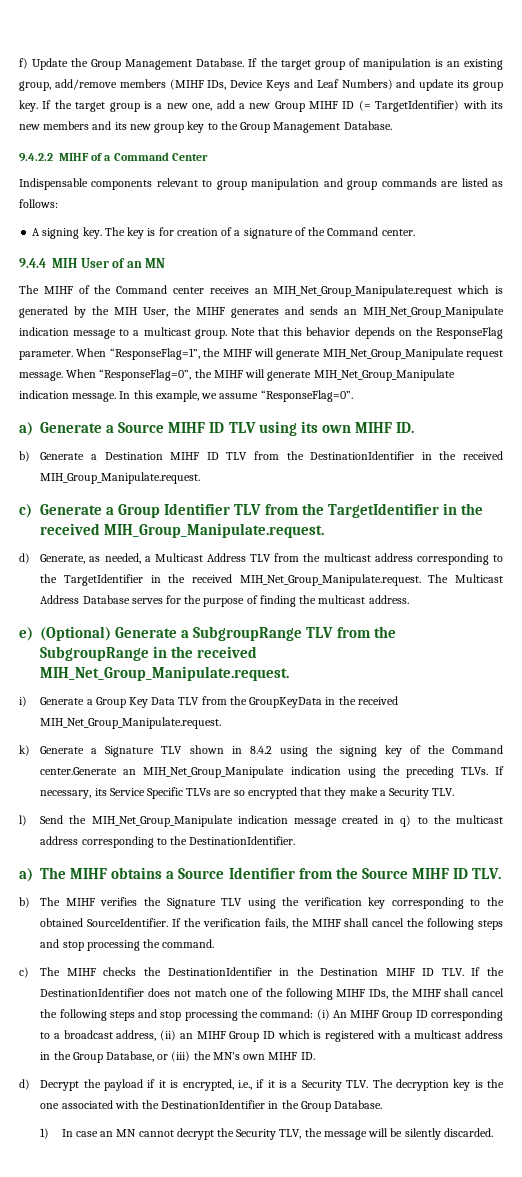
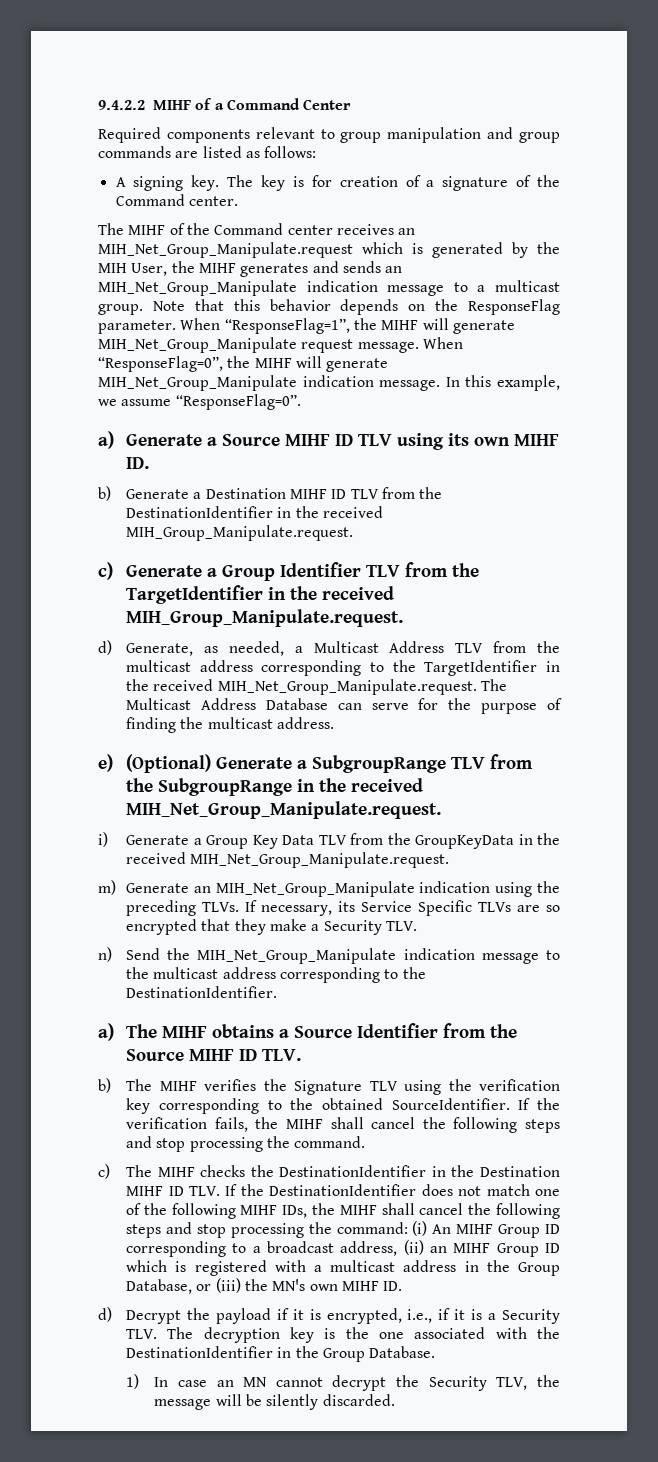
[19,58,503,70] [19,79,504,91] [19,100,504,112] [19,121,392,133] f) Update the Group Management Database. If the target group of manipulation is an existing group, add/remove members (MIHF IDs, Device Keys and Leaf Numbers) and update its group key. If the target group is a new one, add a new Group MIHF ID (= TargetIdentifier) with its new members and its new group key to the Group Management Database. // -> (98, 105) none
[19,178,88,190] Indispensable -> [98,127,161,143] Required
[19,258,166,268] // 9.4.4 MIH User of an MN -> (238, 201) none
[131,598,163,604] serves -> [337,703,409,710] can serve
[19,745,504,757] [40,767,118,775] k) Generate a Signature TLV shown in 8.4.2 using the signing key of the Command center.Generate -> [98,880,190,895] m) Generate
[19,815,27,826] l) -> [98,947,112,962] n)
[342,815,412,827] created in q) -> (539, 958) none

